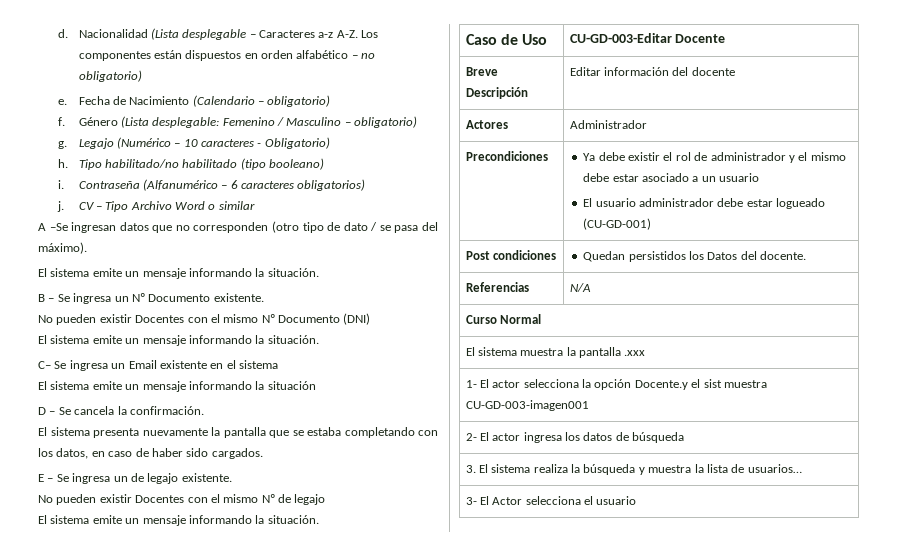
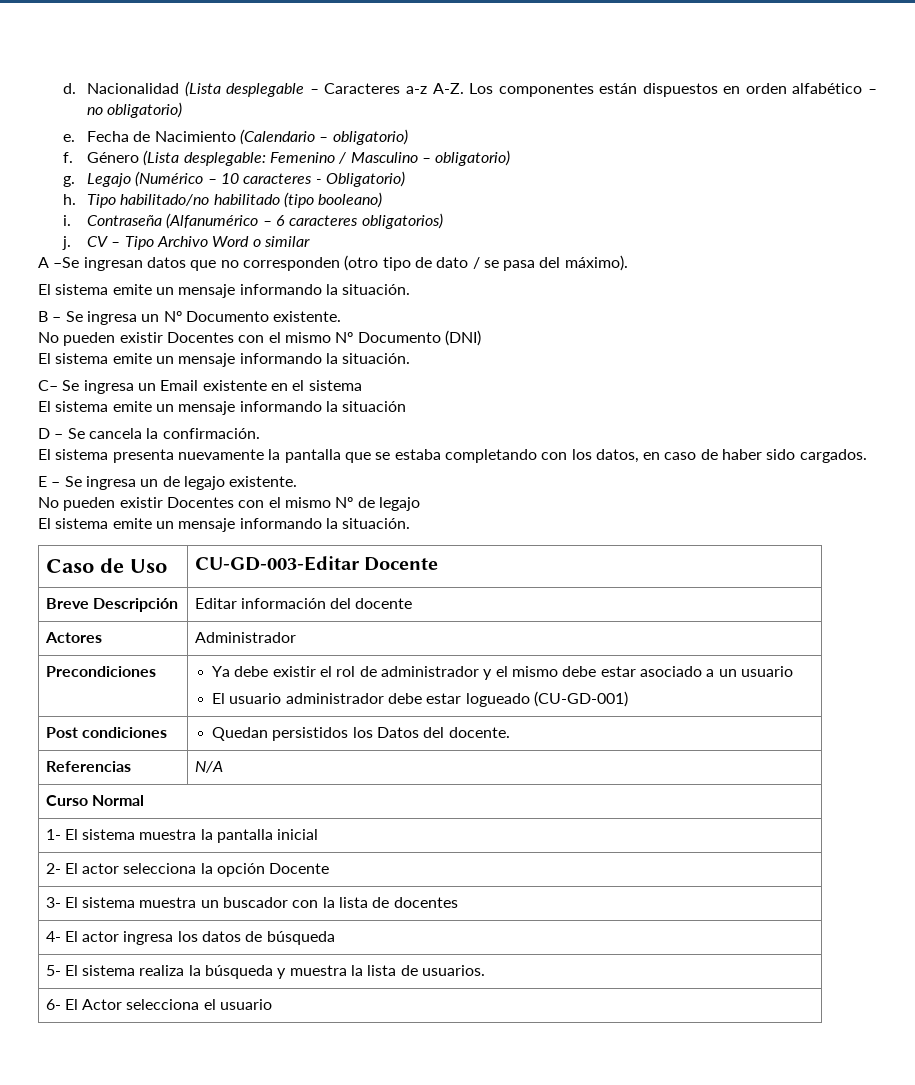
(541, 319) none -> [45,829,61,840] 1-
[624,350,646,356] [465,380,477,388] .xxx // 1- -> [277,829,319,840] [45,863,61,874] inicial // 2-
[634,379,767,390] [465,400,589,411] [465,433,477,441] Docente.y el sist muestra CU-GD-003-imagen001 // 2- -> [269,863,330,874] [45,897,458,908] [45,931,61,942] Docente // 3- El sistema muestra un buscador con la lista de docentes // 4-
[465,465,476,473] 3. -> [45,965,61,976] 5-
[747,464,802,473] [465,497,477,505] usuarios… // 3- -> [422,965,486,976] [45,999,61,1010] usuarios. // 6-

